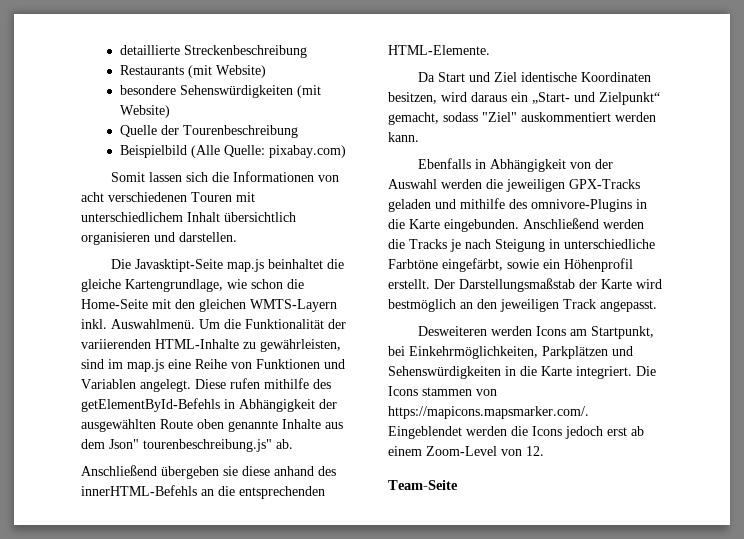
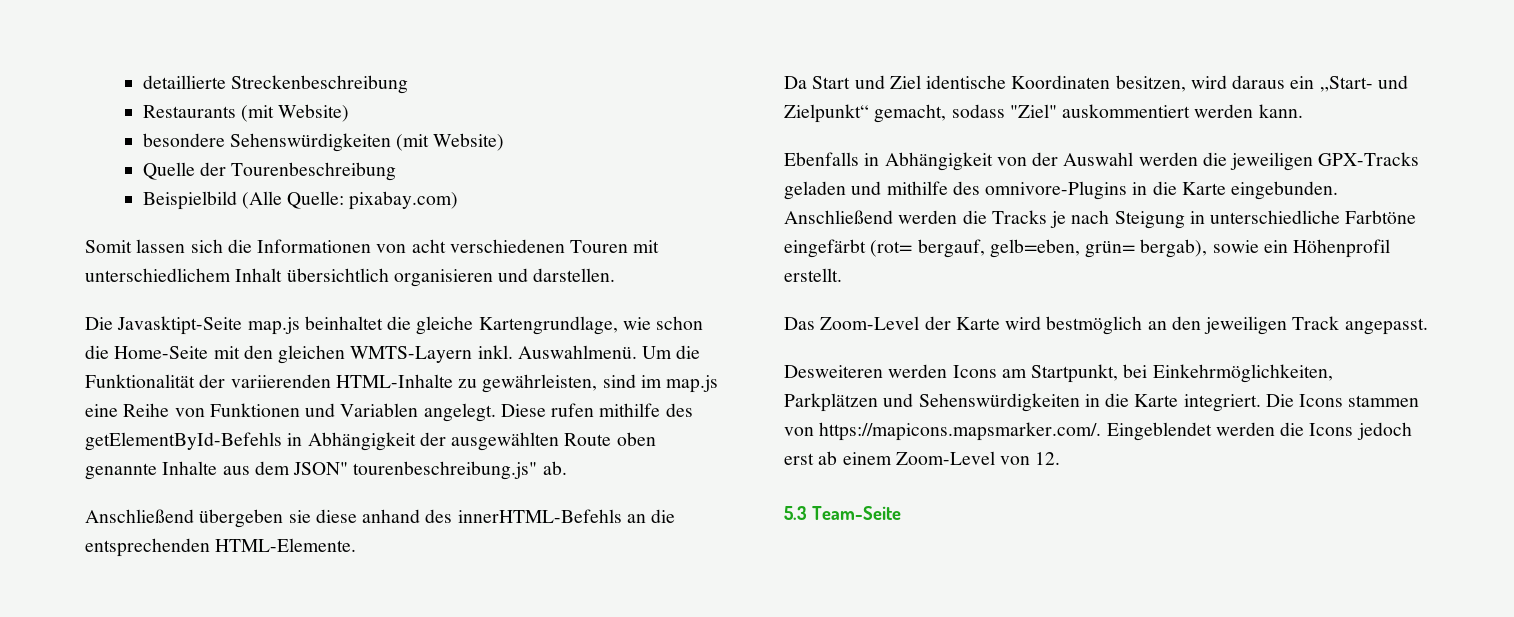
[109,439,139,449] Json" -> [293,462,349,475] JSON"
[442,258,503,272] eingefärbt, -> [784,239,1208,258] eingefärbt (rot= bergauf, gelb=eben, grün= bergab),
[434,278,575,292] Der Darstellungsmaßstab -> [784,316,920,330] // Das Zoom-Level
(544, 451) none -> [784,506,807,520] 5.3

